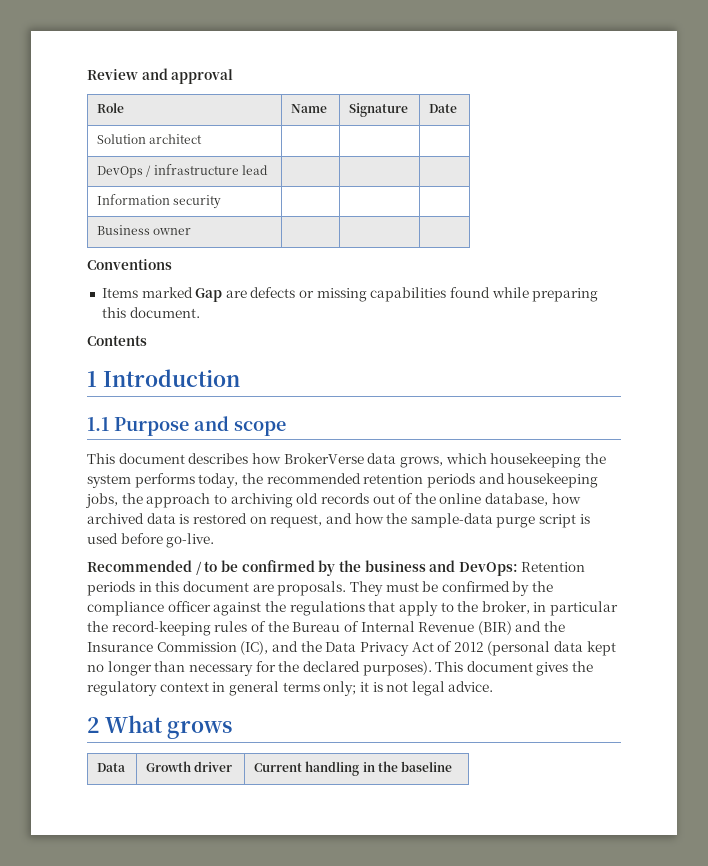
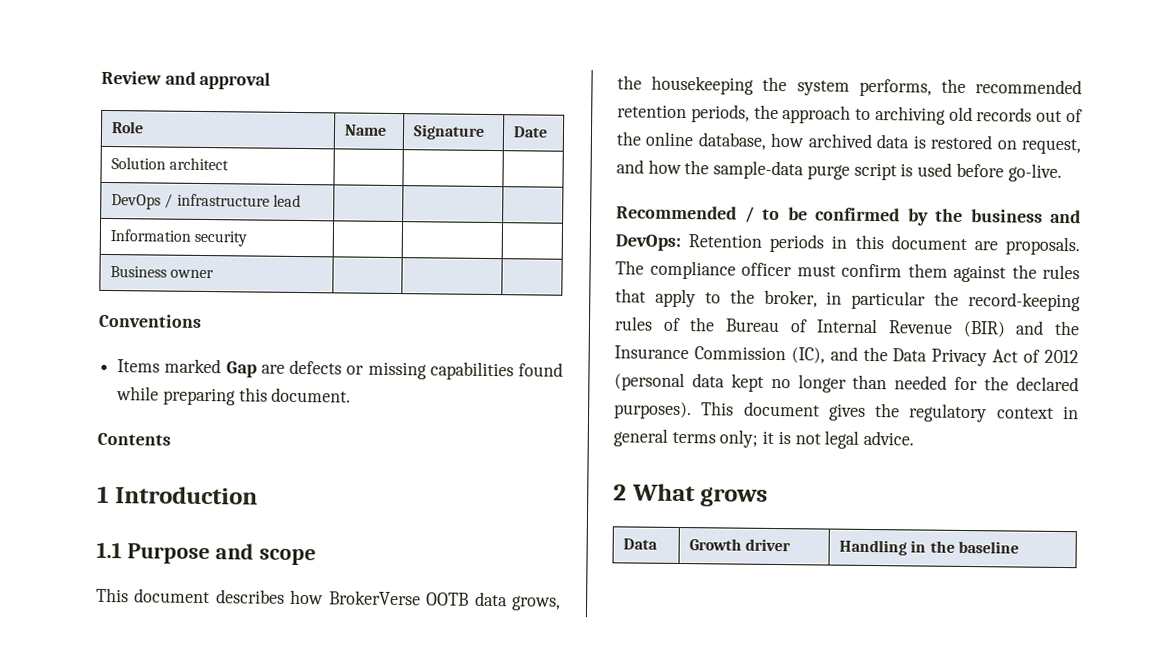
(364, 458) none -> [426,592,470,606] OOTB
[445,453,487,464] which -> [617,75,642,90] the
[134,473,239,488] performs today, -> [858,78,932,97] performs,
[426,473,599,488] [85,493,118,508] periods and housekeeping jobs, -> [690,104,750,123] periods,
[349,581,554,596] [87,601,211,616] They must be confirmed by the compliance officer -> [615,260,948,280] The compliance officer must confirm them
[289,601,365,616] regulations -> [1042,264,1080,280] rules
[188,664,253,676] necessary -> [894,375,948,390] needed
[254,761,360,776] Current handling -> [838,539,907,556] Handling

